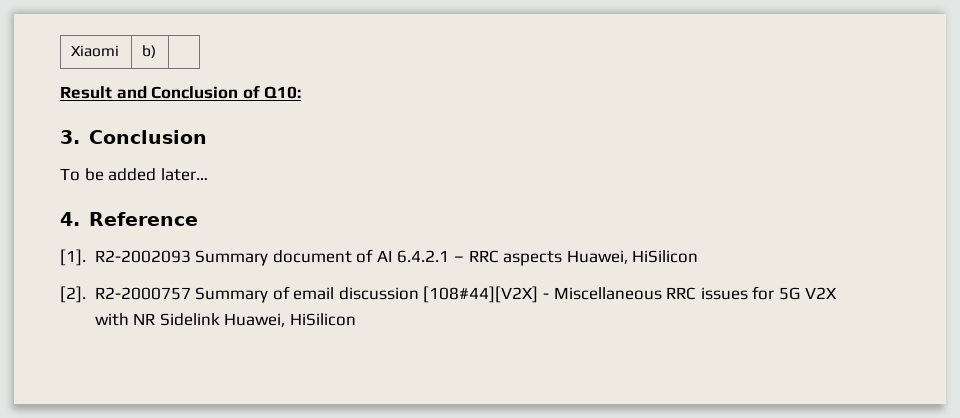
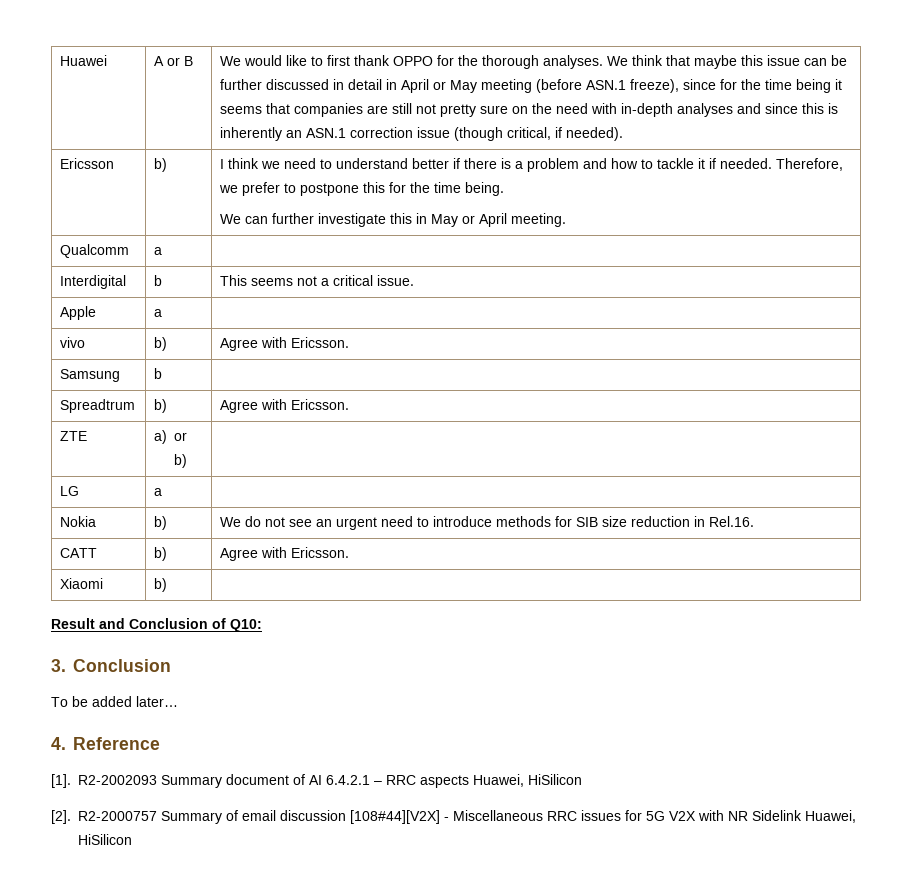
(71, 51) none -> [60,55,108,66] [154,56,194,66] [220,55,848,69] [220,79,843,93] [220,103,839,117] [220,127,624,141] [60,158,115,169] [154,158,168,172] [220,158,844,172] [219,182,505,196] [220,213,567,227] [60,244,130,258] [154,247,163,255] [60,275,127,289] [154,275,163,286] [220,275,415,286] [60,306,97,320] [154,309,163,317] [60,337,86,348] [154,337,168,351] [220,337,350,351] [60,369,121,382] [154,368,163,379] [60,399,136,413] [154,399,168,413] [220,399,350,413] [60,431,88,441] [154,430,188,444] [174,454,188,468] [60,486,80,496] [154,488,163,496] [60,516,97,527] [154,516,168,530] [220,516,755,530] [60,548,98,558] [154,547,168,561] [220,547,350,561] Huawei | A or B | We would like to first thank OPPO for the thorough analyses. We think that maybe this issue can be further discussed in detail in April or May meeting (before ASN.1 freeze), since for the time being it seems that companies are still not pretty sure on the need with in-depth analyses and since this is inherently an ASN.1 correction issue (though critical, if needed). // Ericsson | b) | I think we need to understand better if there is a problem and how to tackle it if needed. Therefore, we prefer to postpone this for the time being. // We can further investigate this in May or April meeting. // Qualcomm | a | // Interdigital | b | This seems not a critical issue. // Apple | a | // vivo | b) | Agree with Ericsson. // Samsung | b | // Spreadtrum | b) | Agree with Ericsson. // ZTE | a) or b) | // LG | a | // Nokia | b) | We do not see an urgent need to introduce methods for SIB size reduction in Rel.16. // CATT | b) | Agree with Ericsson. //

